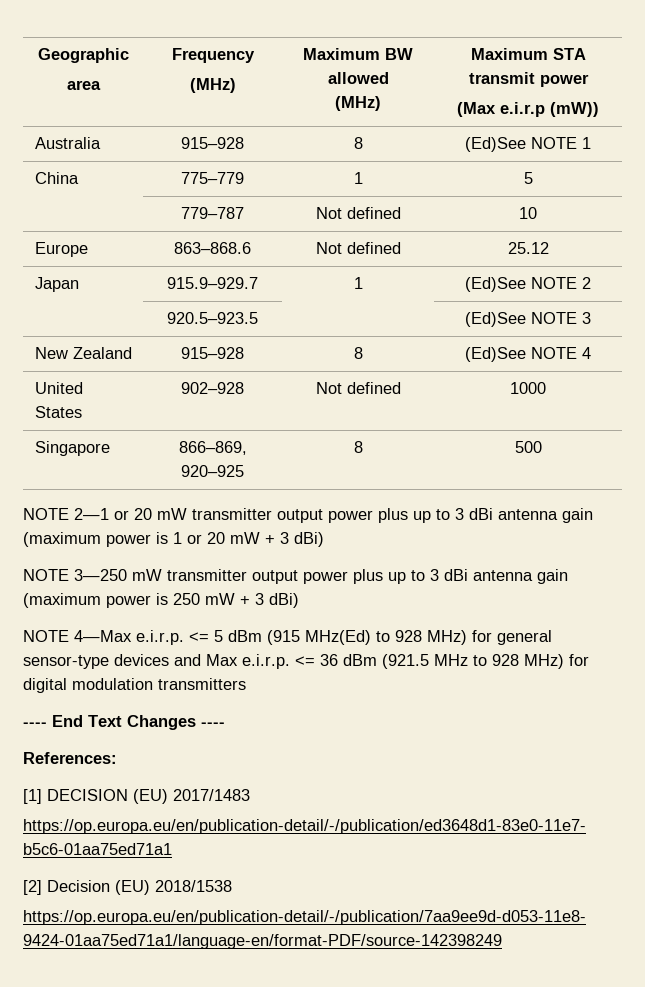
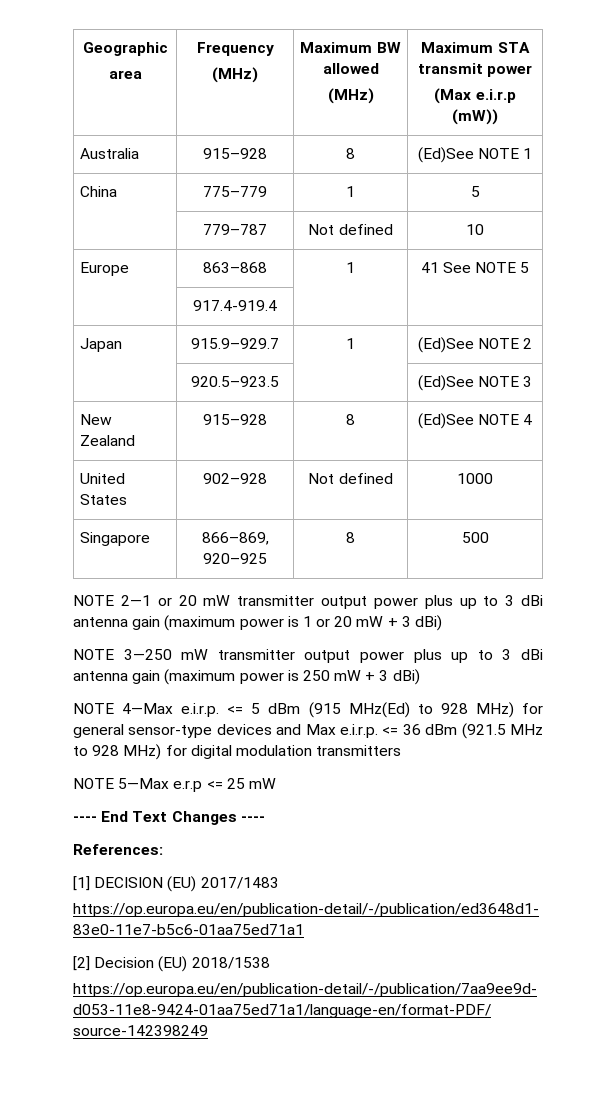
[174,242,251,254] [315,242,401,254] [507,242,549,254] 863–868.6 | Not defined | 25.12 -> [203,262,267,273] [346,262,355,273] [420,262,530,273] [193,300,277,311] 863–868 | 1 | 41 See NOTE 5 // | 917.4-919.4 | |
(246, 684) none -> [73,778,276,792] // NOTE 5—Max e.r.p <= 25 mW

